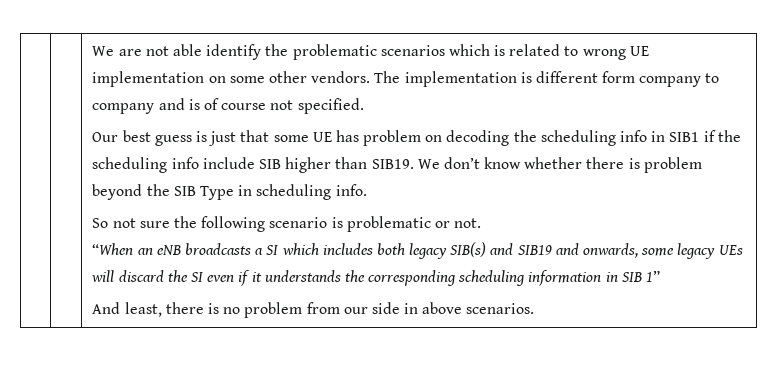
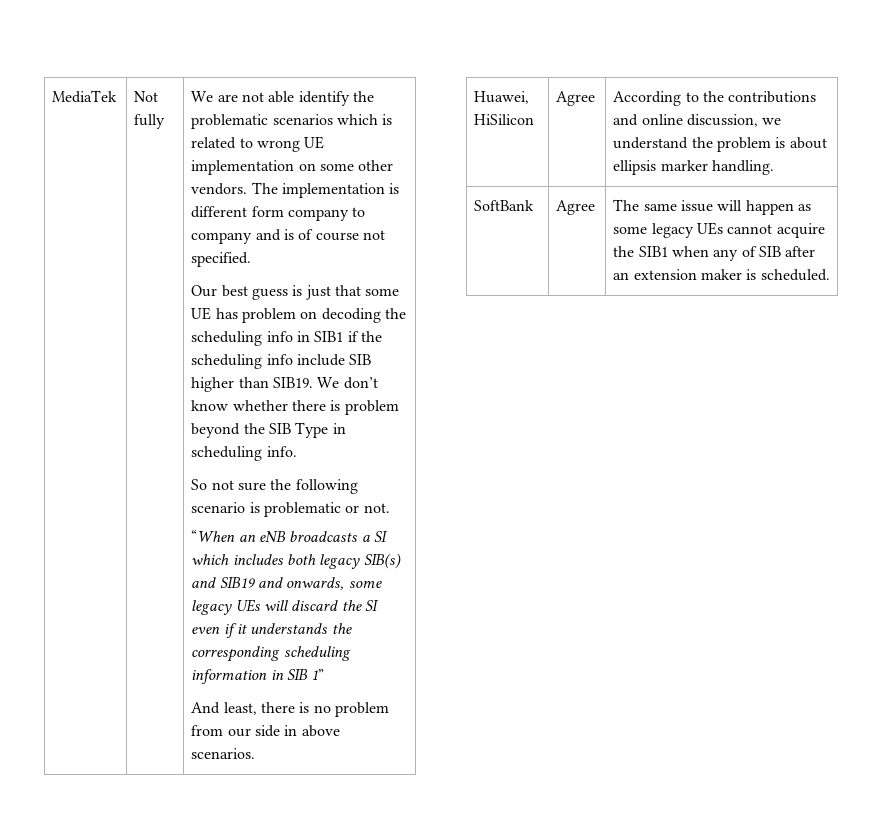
(92, 51) | -> [52,90,118,103] [134,91,159,102] [134,114,166,129] MediaTek | Not fully
(535, 308) none -> [474,91,530,104] [474,114,535,125] [556,91,596,106] [613,91,817,106] [613,114,782,127] [613,137,827,152] [613,160,774,175] [474,200,535,211] [556,200,596,215] [613,199,811,215] [613,222,825,238] [613,246,816,261] [613,269,830,281] // Huawei, HiSilicon | Agree | According to the contributions and online discussion, we understand the problem is about ellipsis marker handling. // SoftBank | Agree | The same issue will happen as some legacy UEs cannot acquire the SIB1 when any of SIB after an extension maker is scheduled.

